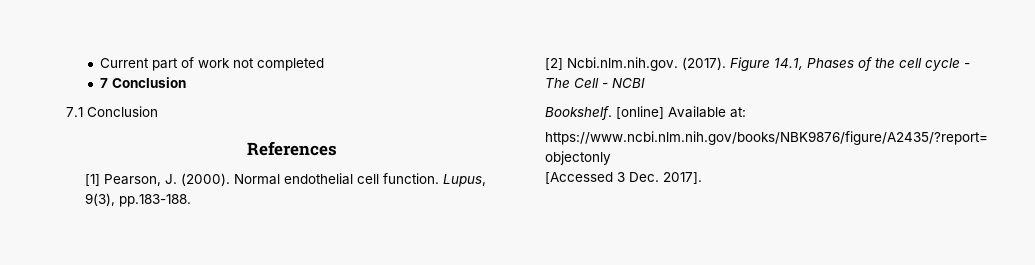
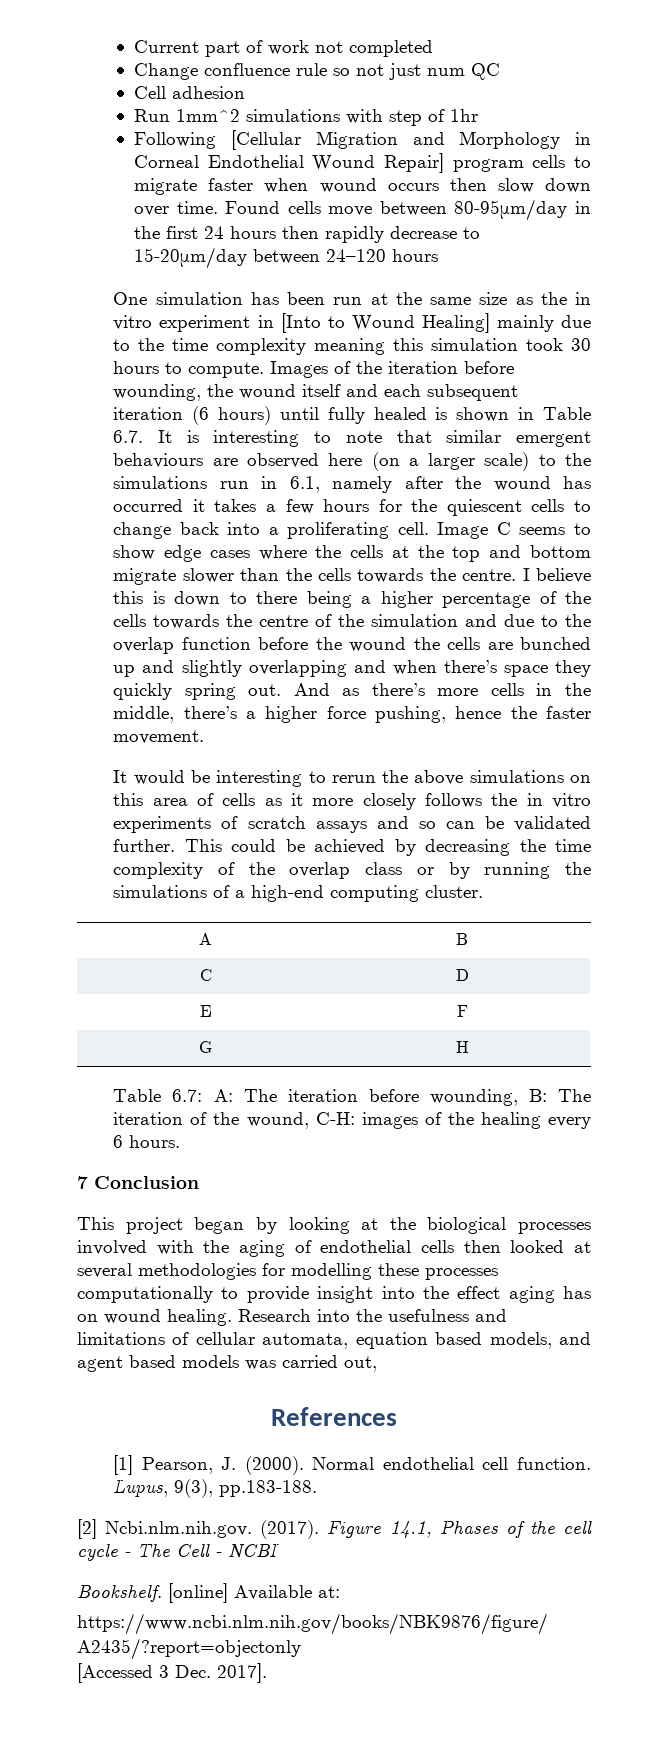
[99,77,186,88] [66,106,158,117] 7 Conclusion // 7.1 Conclusion -> [134,63,501,80] [134,86,246,99] [134,109,479,126] [134,130,591,150] [134,153,591,173] [134,178,592,195] [134,199,591,221] [134,226,481,243] [134,247,439,269] [113,292,591,305] [113,313,592,333] [113,338,592,355] [113,361,515,378] [113,384,519,401] [113,406,591,425] [113,430,592,447] [113,452,592,471] [113,476,592,493] [113,499,592,516] [113,522,592,539] [113,545,591,562] [113,568,591,585] [113,591,591,608] [113,614,591,629] [113,637,592,654] [113,660,592,677] [113,683,592,700] [113,706,592,723] [113,730,205,744] [113,770,592,787] [113,793,591,810] [113,816,592,833] [113,839,592,856] [113,862,592,879] [113,885,484,902] [199,933,212,945] [456,933,468,945] [199,969,212,981] [455,969,469,981] [199,1005,212,1017] [456,1005,468,1017] [199,1041,212,1053] [455,1041,469,1053] [113,1089,592,1106] [113,1112,592,1129] [113,1135,181,1148] [77,1176,199,1189] [77,1217,591,1234] [77,1240,591,1257] [77,1263,498,1280] [77,1286,591,1303] [77,1309,507,1326] [77,1332,591,1349] [77,1355,377,1372] Change confluence rule so not just num QC // Cell adhesion // Run 1mm^2 simulations with step of 1hr // Following [Cellular Migration and Morphology in Corneal Endothelial Wound Repair] program cells to migrate faster when wound occurs then slow down over time. Found cells move between 80-95μm/day in the first 24 hours then rapidly decrease to 15-20μm/day between 24–120 hours // One simulation has been run at the same size as the in vitro experiment in [Into to Wound Healing] mainly due to the time complexity meaning this simulation took 30 hours to compute. Images of the iteration before wounding, the wound itself and each subsequent iteration (6 hours) until fully healed is shown in Table 6.7. It is interesting to note that similar emergent behaviours are observed here (on a larger scale) to the simulations run in 6.1, namely after the wound has occurred it takes a few hours for the quiescent cells to change back into a proliferating cell. Image C seems to show edge cases where the cells at the top and bottom migrate slower than the cells towards the centre. I believe this is down to there being a higher percentage of the cells towards the centre of the simulation and due to the overlap function before the wound the cells are bunched up and slightly overlapping and when there’s space they quickly spring out. And as there’s more cells in the middle, there’s a higher force pushing, hence the faster movement. // It would be interesting to rerun the above simulations on this area of cells as it more closely follows the in vitro experiments of scratch assays and so can be validated further. This could be achieved by decreasing the time complexity of the overlap class or by running the simulations of a high-end computing cluster. // A | B // C | D // E | F // G | H // Table 6.7: A: The iteration before wounding, B: The iteration of the wound, C-H: images of the healing every 6 hours. // 7 Conclusion // This project began by looking at the biological processes involved with the aging of endothelial cells then looked at several methodologies for modelling these processes computationally to provide insight into the effect aging has on wound healing. Research into the usefulness and limitations of cellular automata, equation based models, and agent based models was carried out,

